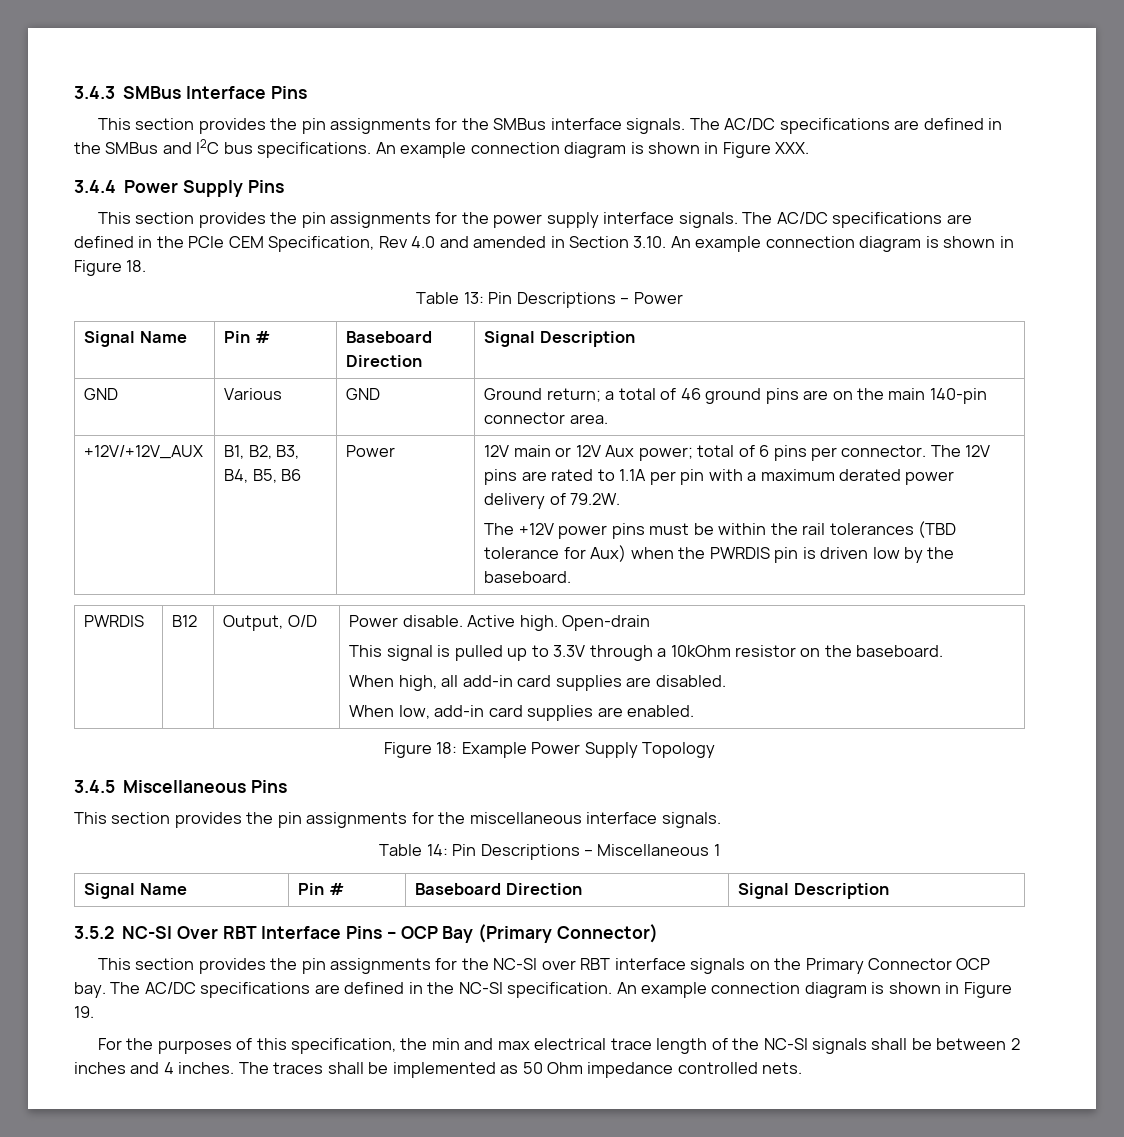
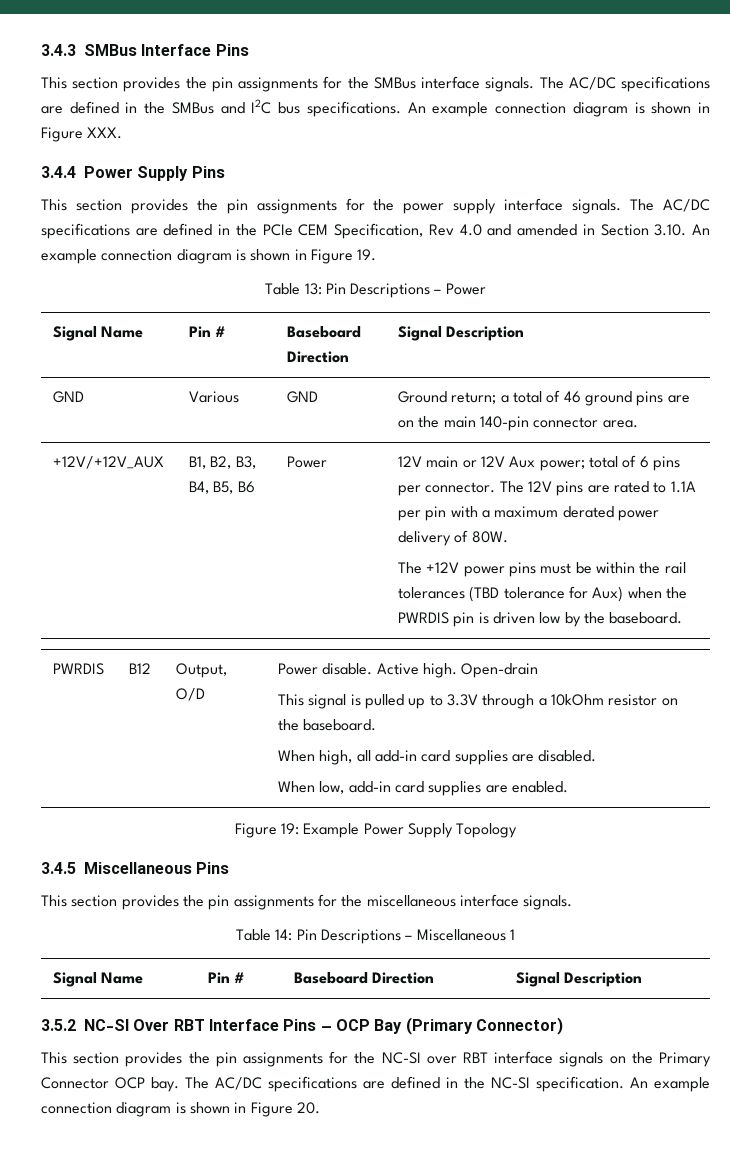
[126,260,147,272] 18. -> [357,249,377,261] 19.
[570,493,621,505] 79.2W. -> [471,531,508,543] 80W.
[436,742,458,754] 18: -> [281,823,300,835] 19:
[74,1006,94,1018] [97,1038,1020,1054] [74,1062,803,1078] 19. // For the purposes of this specification, the min and max electrical trace length of the NC-SI signals shall be between 2 inches and 4 inches. The traces shall be implemented as 50 Ohm impedance controlled nets. -> [296,1102,320,1114] 20.

